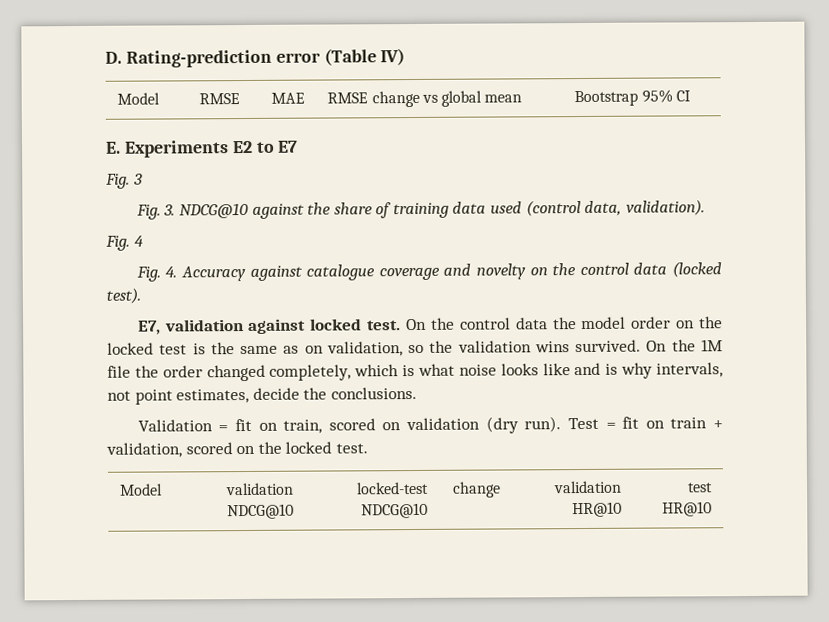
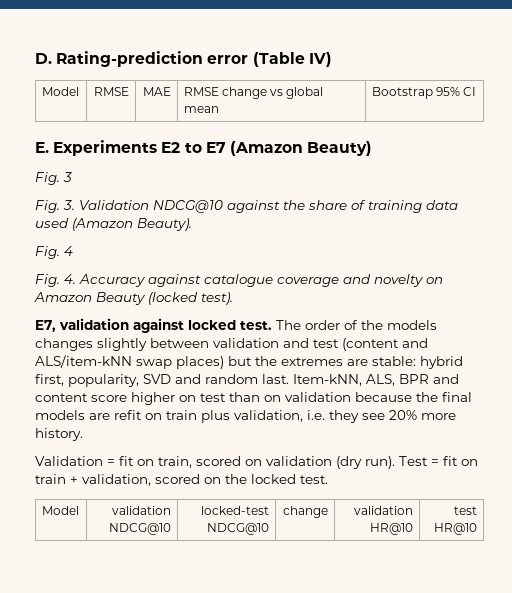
(299, 146) none -> [229,141,373,156] (Amazon Beauty)
(176, 210) none -> [79,200,149,210] Validation
[525,199,705,217] (control data, validation). -> [72,218,192,231] (Amazon Beauty).
[552,262,668,276] the control data -> [34,292,146,305] Amazon Beauty
[406,316,723,331] [107,339,723,357] [107,362,723,382] [107,386,417,405] On the control data the model order on the locked test is the same as on validation, so the validation wins survived. On the 1M file the order changed completely, which is what noise looks like and is why intervals, not point estimates, decide the conclusions. -> [276,320,437,330] [35,338,428,351] [35,355,463,369] [35,374,459,387] [35,392,472,405] [35,410,456,423] [35,428,83,441] The order of the models changes slightly between validation and test (content and ALS/item-kNN swap places) but the extremes are stable: hybrid first, popularity, SVD and random last. Item-kNN, ALS, BPR and content score higher on test than on validation because the final models are refit on train plus validation, i.e. they see 20% more history.

